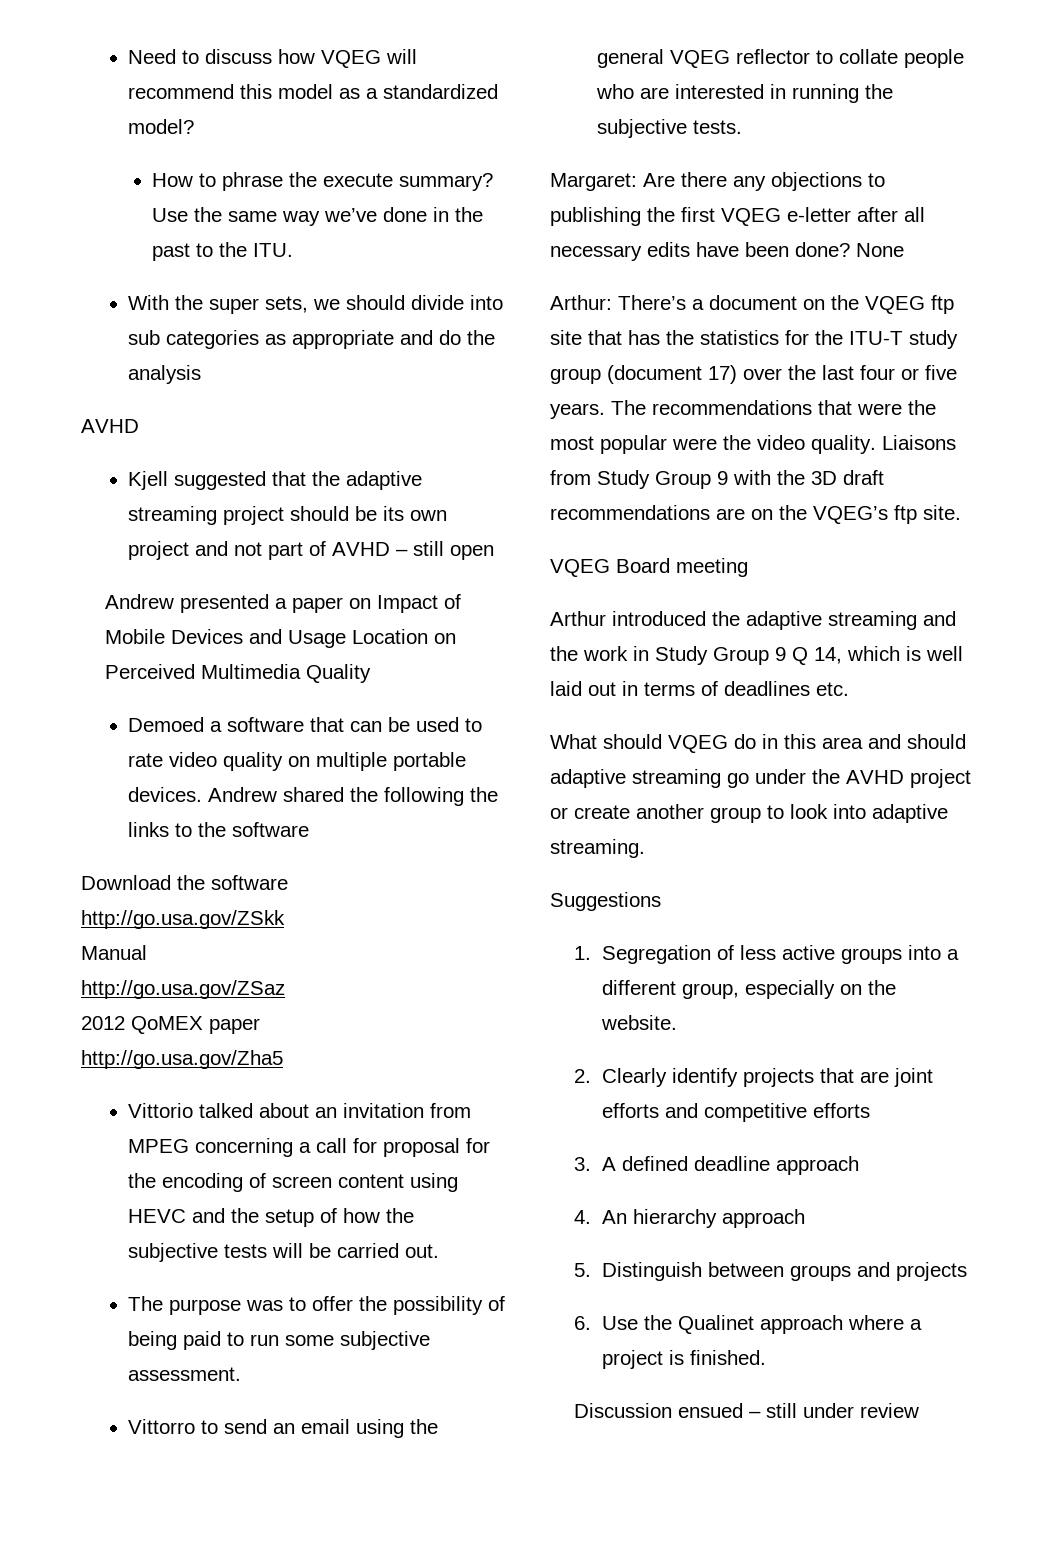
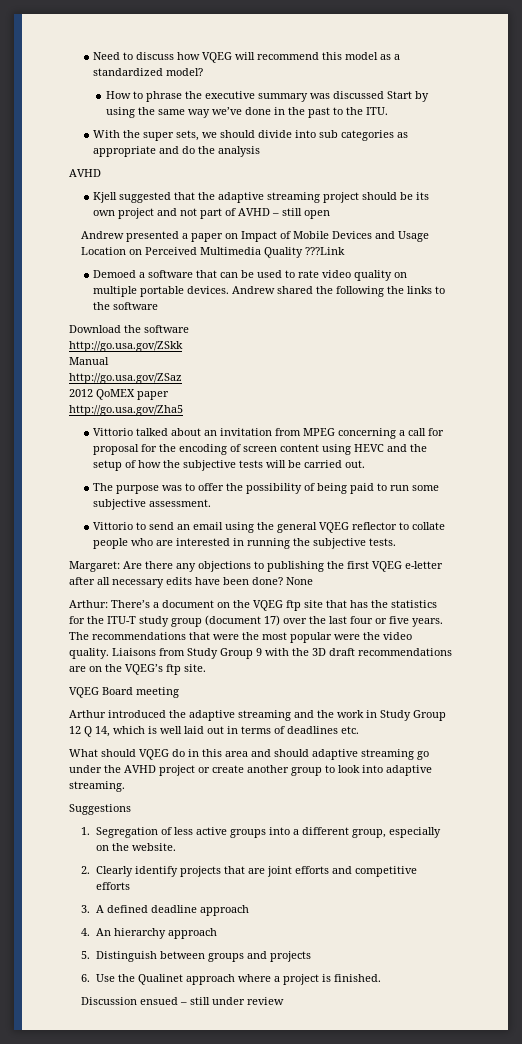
[323,173,494,191] [152,208,189,222] execute summary? Use -> [204,91,429,102] [105,107,135,118] executive summary was discussed Start by using
(372, 673) none -> [305,247,346,255] ???Link
[127,1419,195,1434] Vittorro -> [93,522,134,530] Vittorio
[775,647,786,661] 9 -> [69,726,81,734] 12

